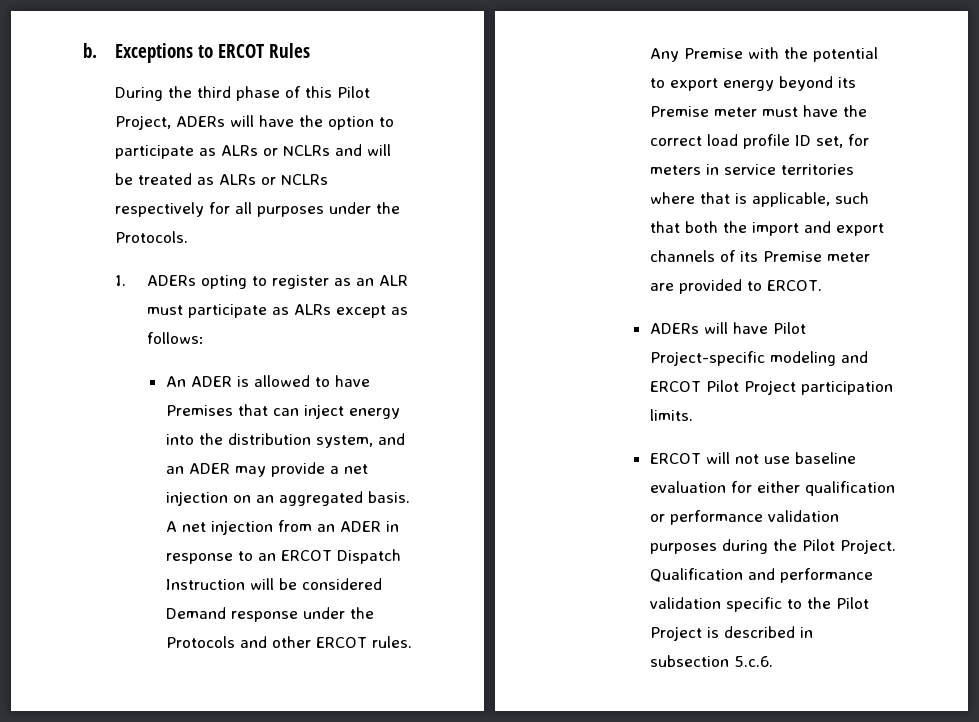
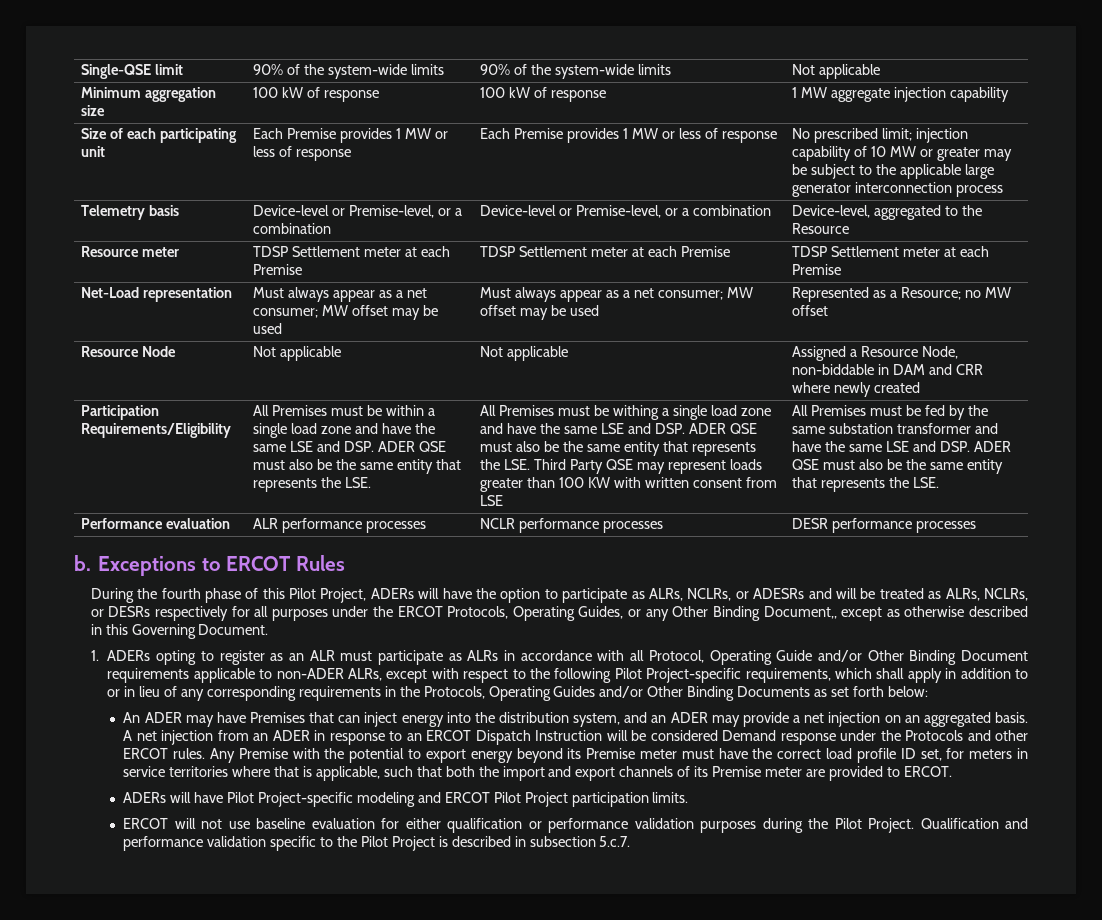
(83, 50) none -> [81,64,184,79] [253,64,445,79] [480,64,672,79] [792,64,881,79] [81,87,217,102] [81,105,106,116] [253,87,380,102] [480,87,607,102] [792,87,1010,102] [81,128,238,143] [81,146,106,157] [253,128,448,143] [253,146,352,161] [480,128,777,143] [792,128,969,143] [792,146,1012,161] [792,164,994,179] [792,182,1004,197] [81,205,180,220] [253,205,463,218] [253,223,332,234] [480,205,771,218] [792,205,983,220] [792,223,850,234] [81,246,180,257] [253,246,451,257] [253,264,303,275] [480,246,730,257] [792,246,990,257] [792,264,842,275] [81,287,233,302] [253,287,427,302] [253,305,439,320] [253,323,283,334] [480,287,753,302] [480,305,600,320] [792,287,1011,302] [792,305,829,316] [81,346,177,357] [253,346,342,361] [480,346,569,361] [792,346,959,361] [792,364,984,375] [792,382,921,397] [81,405,160,420] [81,423,232,438] [253,405,435,416] [253,423,435,438] [253,441,446,452] [253,459,461,474] [253,477,372,492] [480,405,771,420] [480,423,757,434] [480,441,756,456] [480,459,762,474] [480,477,777,492] [480,495,504,506] [792,405,988,420] [792,423,999,434] [792,441,1011,452] [792,459,1003,474] [792,477,940,492] [81,518,231,529] [253,518,427,533] [480,518,664,533] [792,518,977,533] Single-QSE limit | 90% of the system-wide limits | 90% of the system-wide limits | Not applicable // Minimum aggregation size | 100 kW of response | 100 kW of response | 1 MW aggregate injection capability // Size of each participating unit | Each Premise provides 1 MW or less of response | Each Premise provides 1 MW or less of response | No prescribed limit; injection capability of 10 MW or greater may be subject to the applicable large generator interconnection process // Telemetry basis | Device-level or Premise-level, or a combination | Device-level or Premise-level, or a combination | Device-level, aggregated to the Resource // Resource meter | TDSP Settlement meter at each Premise | TDSP Settlement meter at each Premise | TDSP Settlement meter at each Premise // Net-Load representation | Must always appear as a net consumer; MW offset may be used | Must always appear as a net consumer; MW offset may be used | Represented as a Resource; no MW offset // Resource Node | Not applicable | Not applicable | Assigned a Resource Node, non-biddable in DAM and CRR where newly created // Participation Requirements/Eligibility | All Premises must be within a single load zone and have the same LSE and DSP. ADER QSE must also be the same entity that represents the LSE. | All Premises must be withing a single load zone and have the same LSE and DSP. ADER QSE must also be the same entity that represents the LSE. Third Party QSE may represent loads greater than 100 KW with written consent from LSE | All Premises must be fed by the same substation transformer and have the same LSE and DSP. ADER QSE must also be the same entity that represents the LSE. // Performance evaluation | ALR performance processes | NCLR performance processes | DESR performance processes //
[197,86,232,98] third -> [161,588,201,599] fourth
[221,145,331,156] ALRs or NCLRs -> [649,588,805,601] ALRs, NCLRs, or ADESRs
[219,174,329,185] ALRs or NCLRs -> [945,588,1029,601] [90,606,151,617] ALRs, NCLRs, or DESRs
[115,231,189,243] Protocols. -> [397,606,1029,621] [90,624,269,639] ERCOT Protocols, Operating Guides, or any Other Binding Document,, except as otherwise described in this Governing Document.
[336,305,409,318] [147,332,205,344] except as follows: -> [504,650,1028,665] [107,668,1029,683] [107,686,928,701] in accordance with all Protocol, Operating Guide and/or Other Binding Document requirements applicable to non-ADER ALRs, except with respect to the following Pilot Project-specific requirements, which shall apply in addition to or in lieu of any corresponding requirements in the Protocols, Operating Guides and/or Other Binding Documents as set forth below:
[236,375,330,387] is allowed to -> [185,715,214,727] may
[733,656,773,667] 5.c.6. -> [599,836,631,847] 5.c.7.

